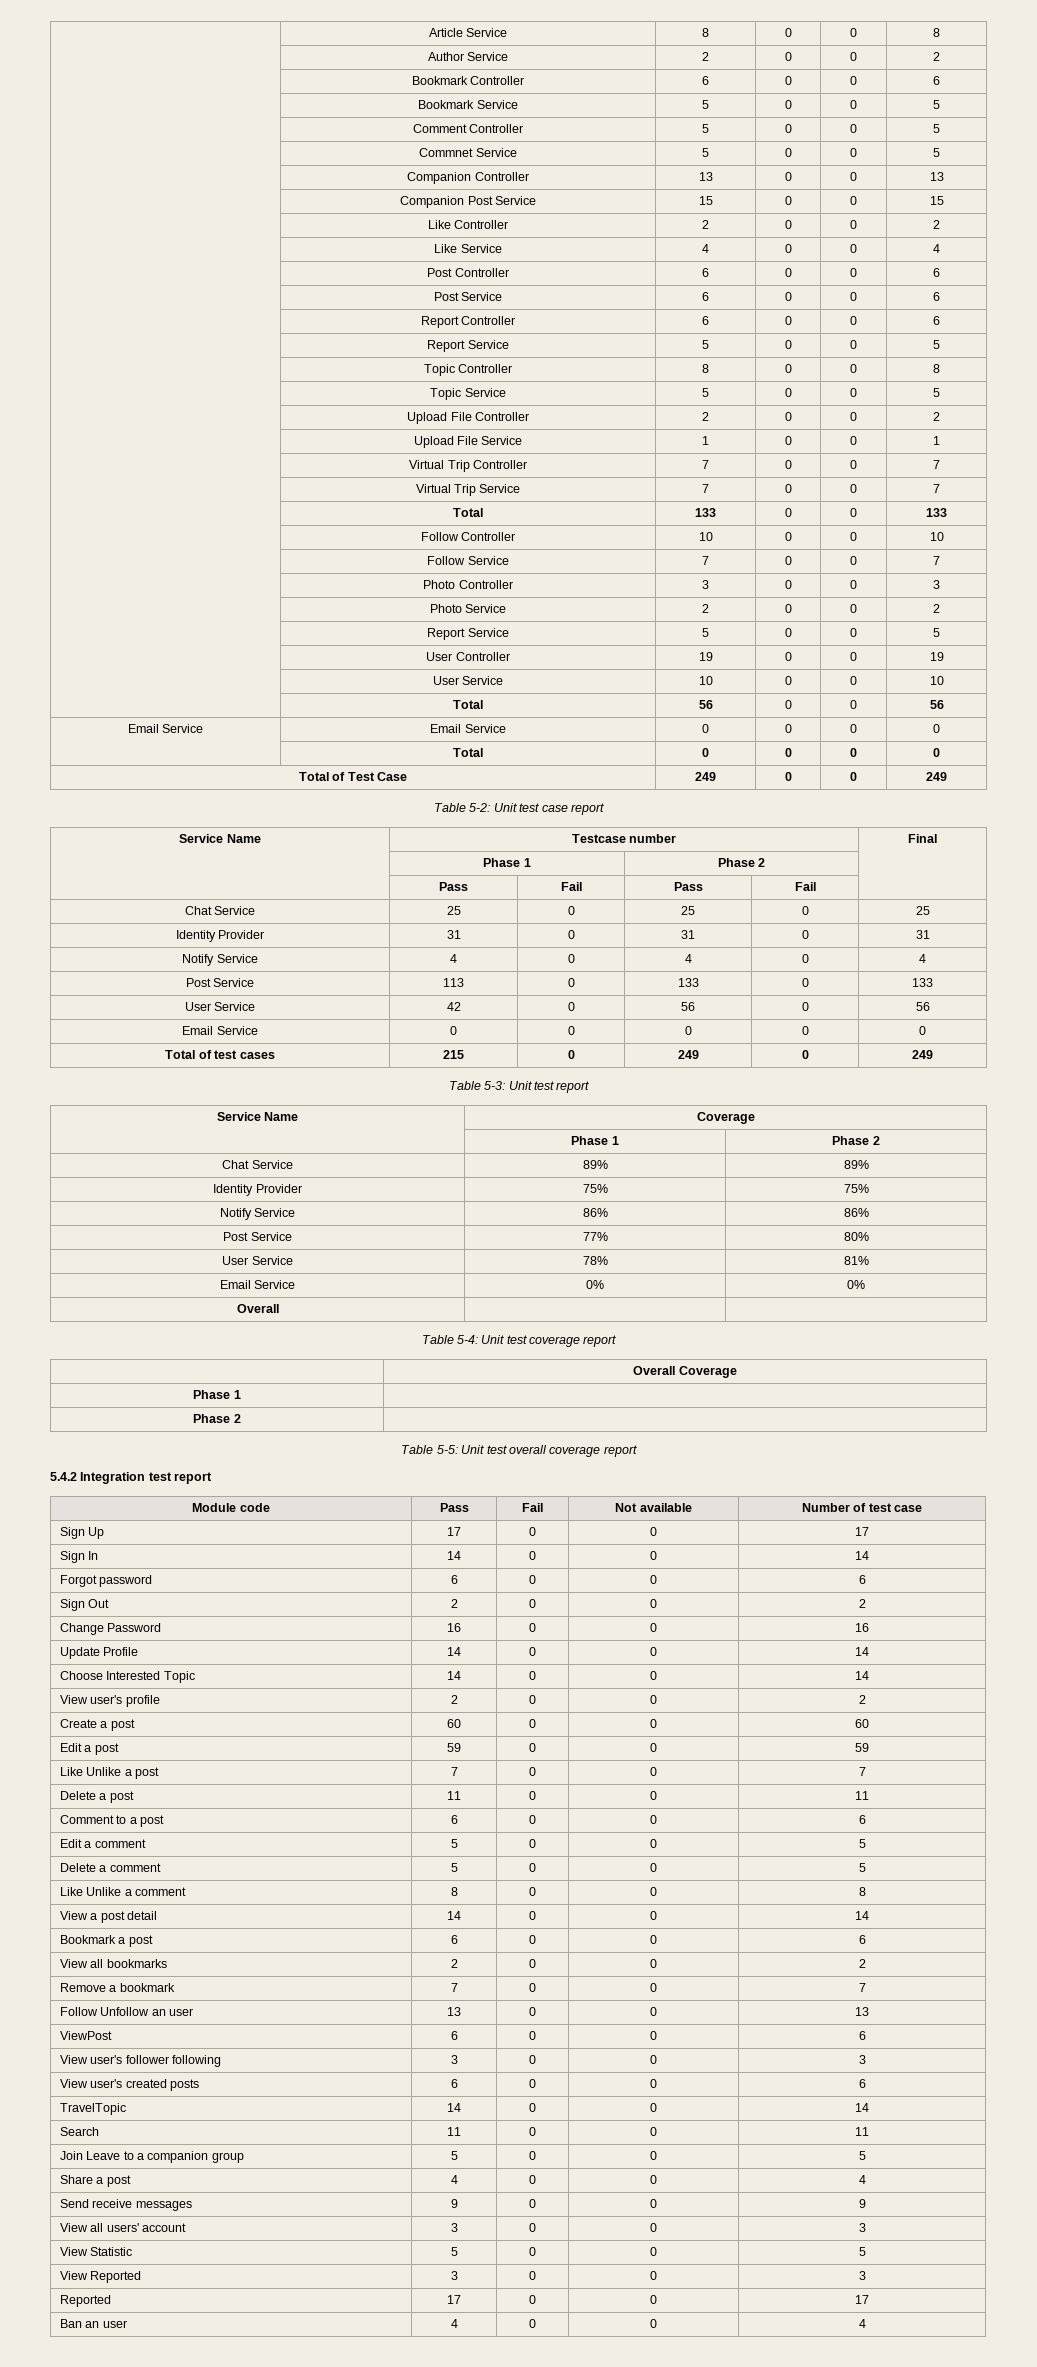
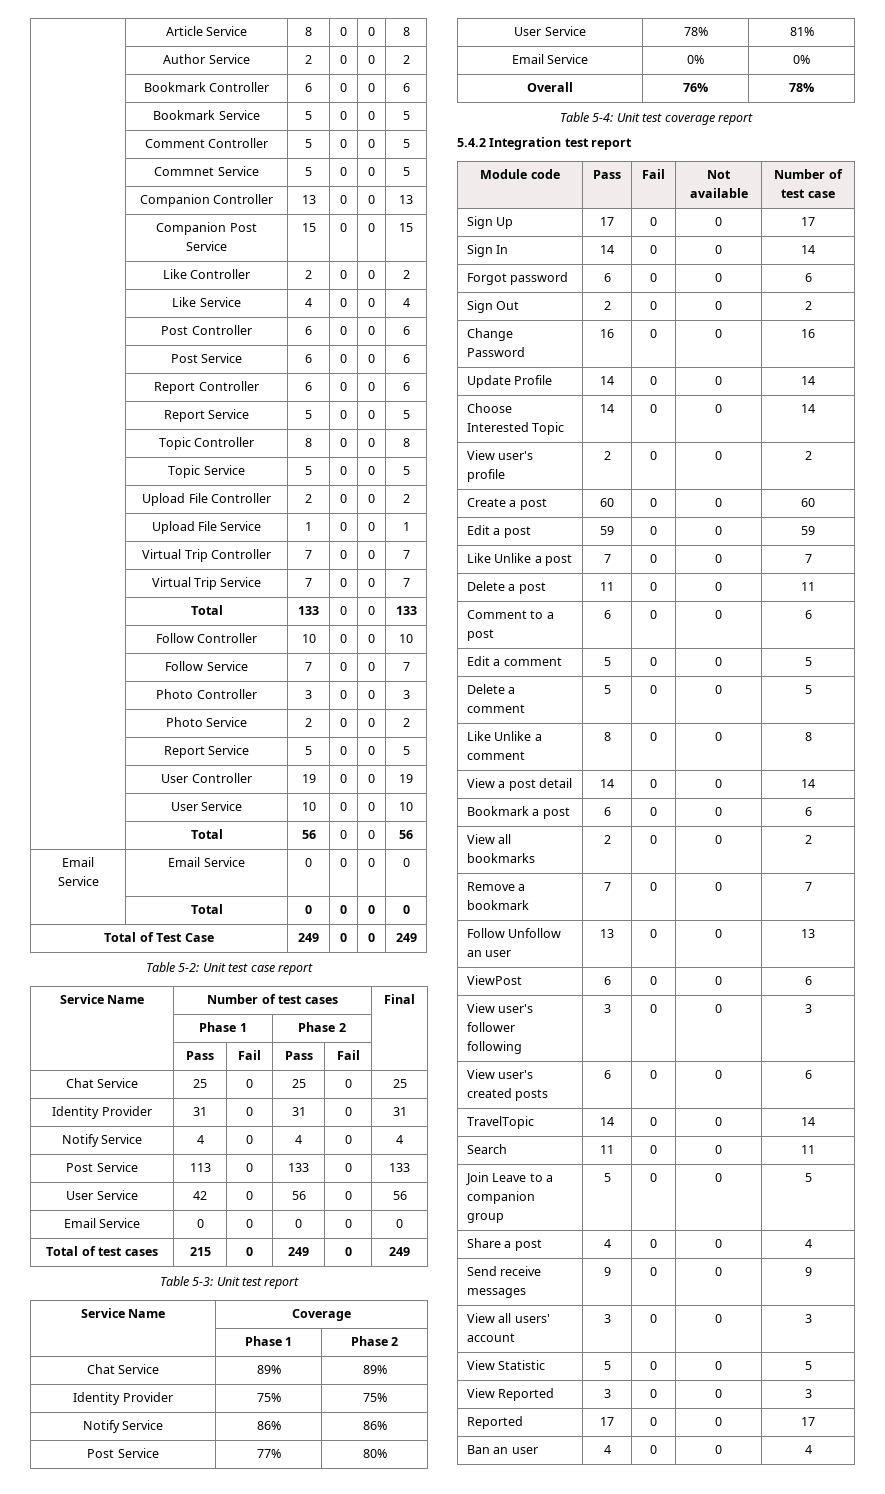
[571,834,677,843] Testcase number -> [207,994,338,1004] Number of test cases
(279, 1308) | -> [683,83,708,92] [789,83,814,92] 76% | 78%
[633,1366,737,1378] [193,1390,241,1399] [193,1414,241,1423] [401,1445,637,1457] // | Overall Coverage // Phase 1 | // Phase 2 | // Table 5-5: Unit test overall coverage report -> (753, 119) none

